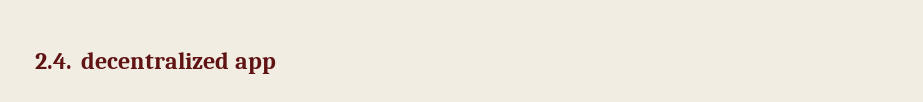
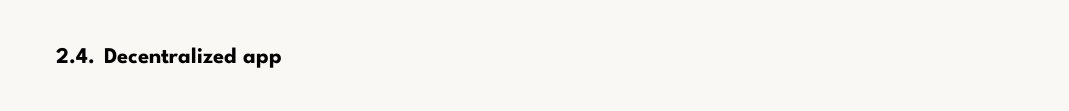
[80,52,229,69] decentralized -> [104,47,237,64] Decentralized

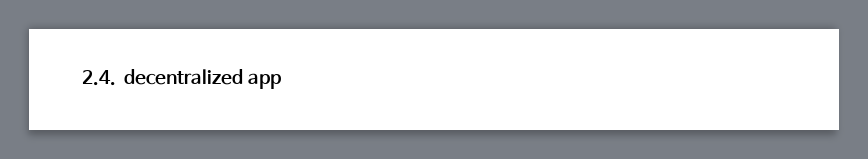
[104,47,237,64] Decentralized -> [124,69,243,85] decentralized

